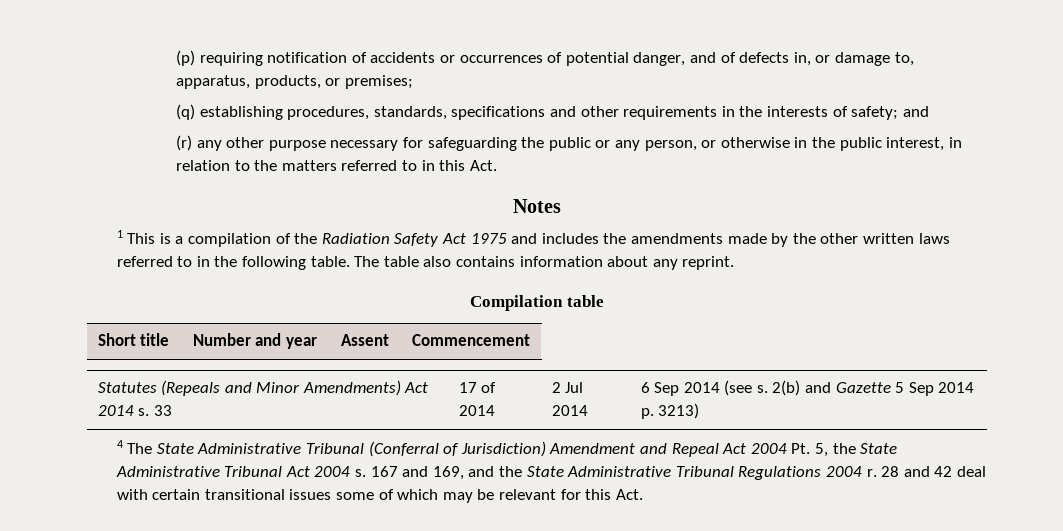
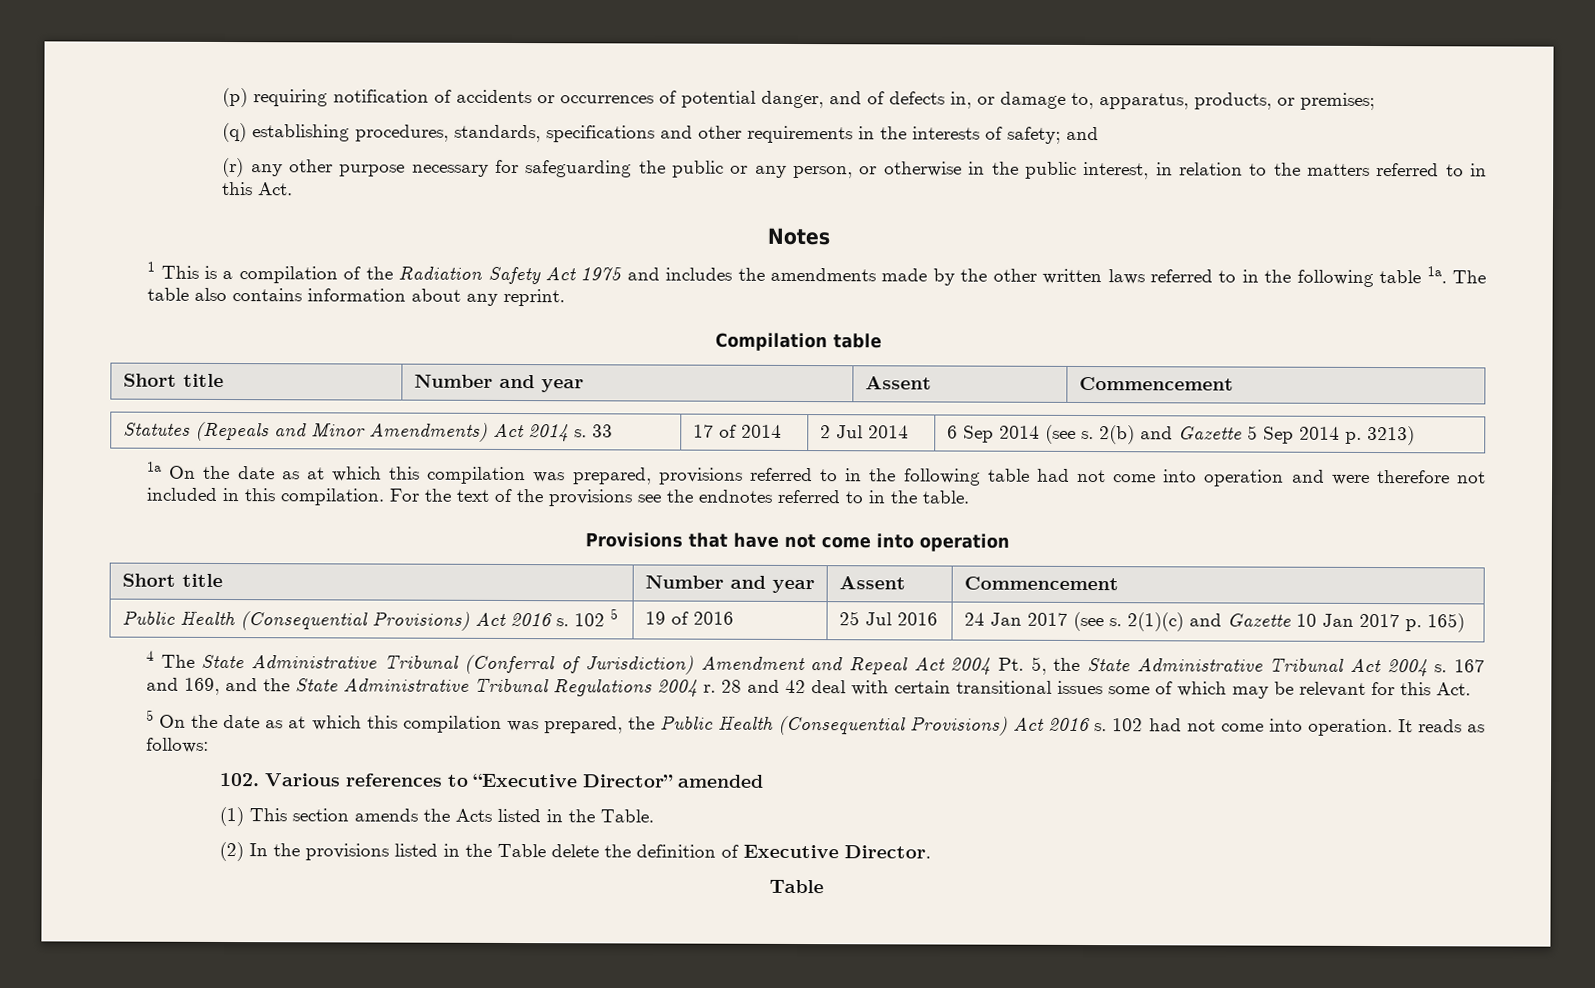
[310,256,350,267] table. -> [1379,266,1447,284] table 1a.
(700, 411) none -> [147,461,1486,487] [146,487,971,507] [584,532,1010,552] [121,573,223,587] [644,575,815,594] [838,576,906,590] [963,576,1119,591] [121,608,618,631] [644,611,734,625] [838,611,938,626] [963,611,1465,633] // 1a On the date as at which this compilation was prepared, provisions referred to in the following table had not come into operation and were therefore not included in this compilation. For the text of the provisions see the endnotes referred to in the table. // Provisions that have not come into operation // Short title | Number and year | Assent | Commencement // Public Health (Consequential Provisions) Act 2016 s. 102 5 | 19 of 2016 | 25 Jul 2016 | 24 Jan 2017 (see s. 2(1)(c) and Gazette 10 Jan 2017 p. 165)
(643, 494) none -> [146,709,1485,737] [146,737,210,753] [219,772,765,788] [219,806,655,827] [219,841,932,862] [768,879,824,894] // 5 On the date as at which this compilation was prepared, the Public Health (Consequential Provisions) Act 2016 s. 102 had not come into operation. It reads as follows: // 102. Various references to “Executive Director” amended // (1) This section amends the Acts listed in the Table. // (2) In the provisions listed in the Table delete the definition of Executive Director. // Table

